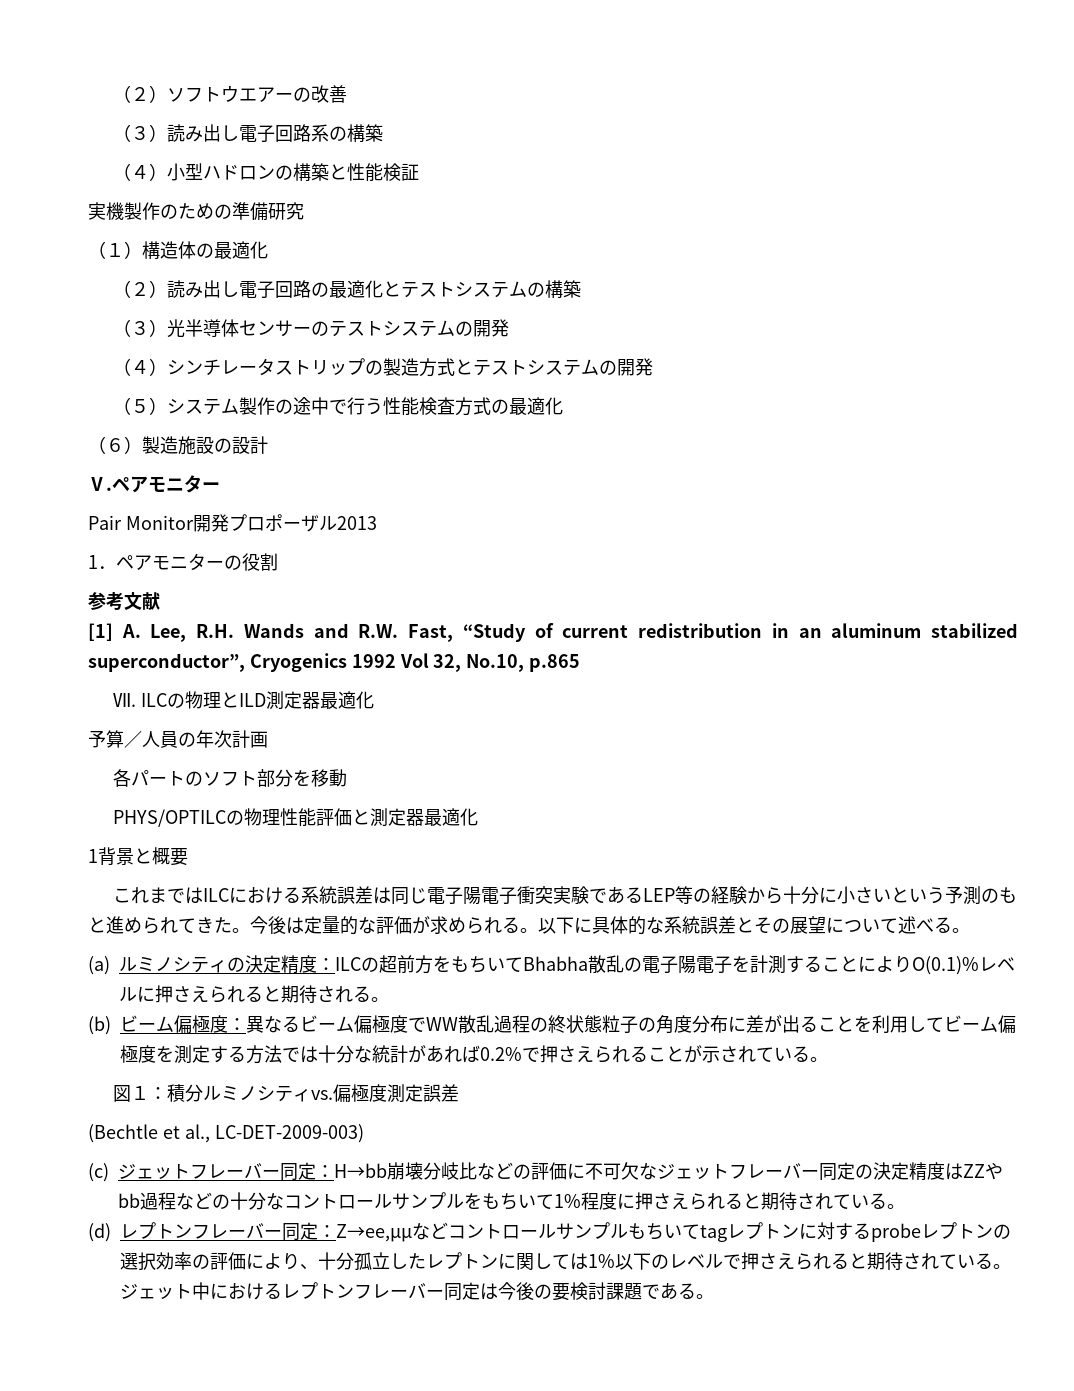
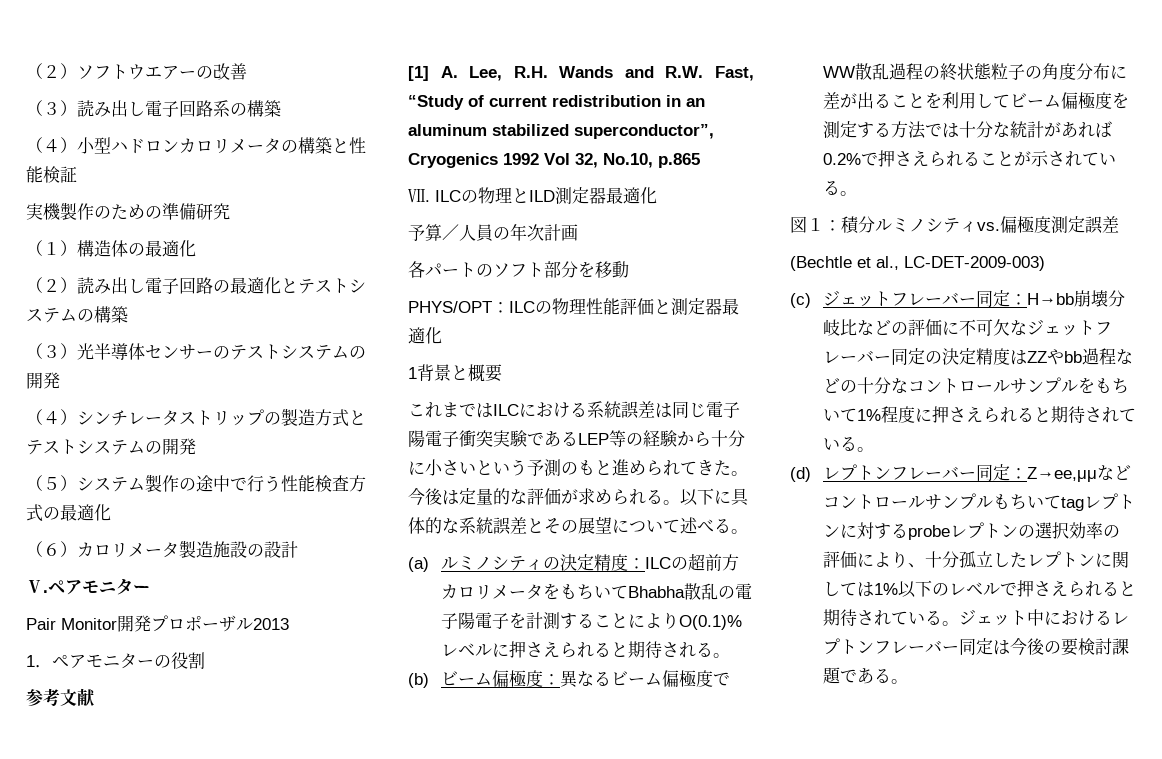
(276, 172) none -> [179,138,281,154] カロリメータ
(142, 445) none -> [77,542,179,558] カロリメータ
[113,809,227,827] PHYS/OPTILC -> [408,301,535,313] PHYS/OPT：ILC
(433, 964) none -> [440,584,543,600] カロリメータ

